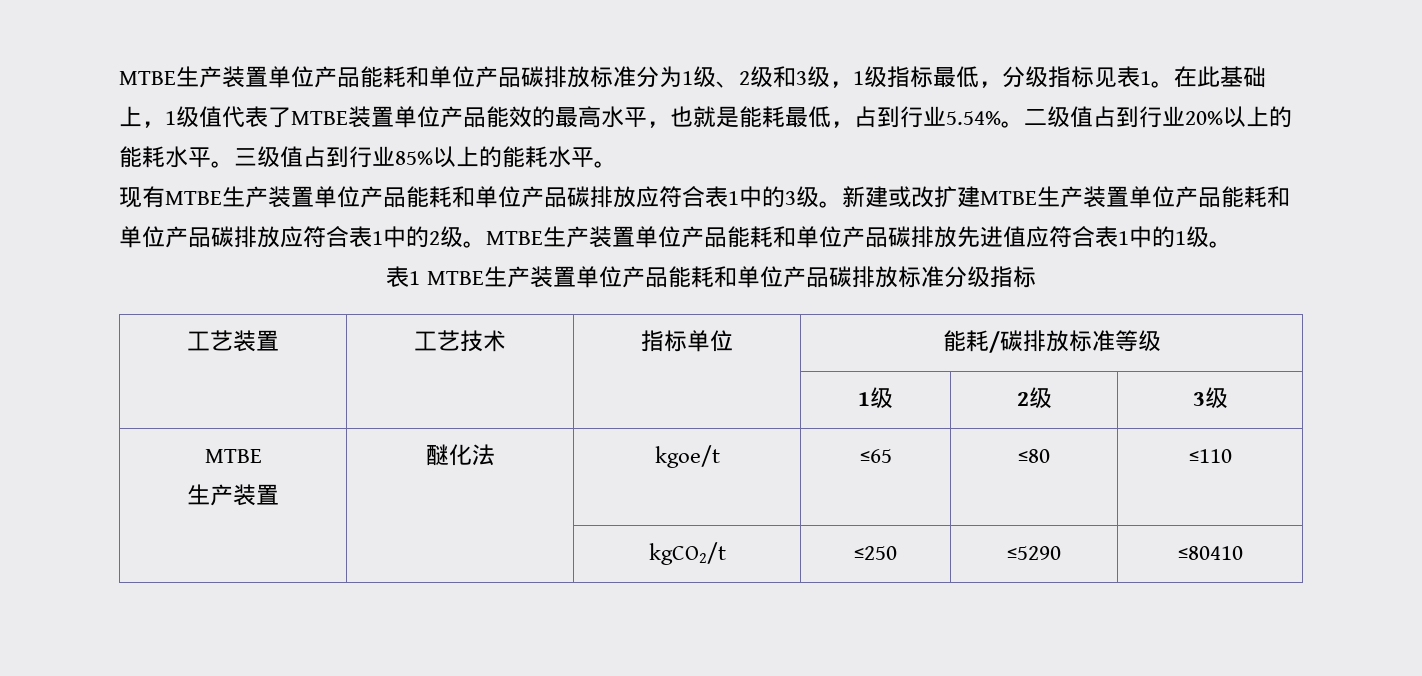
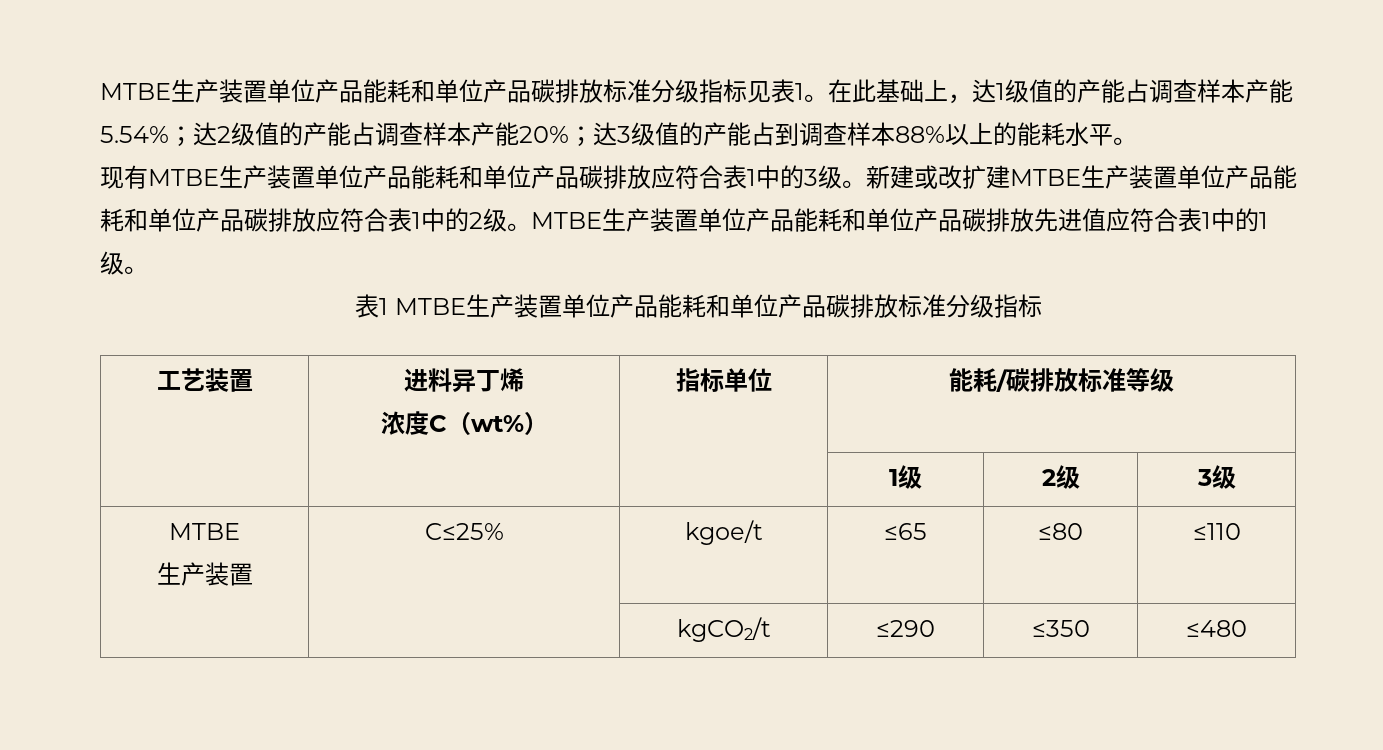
[659,66,1025,88] 为1级、2级和3级，1级指标最低，分 -> (675, 91) none
(165, 124) none -> [972,79,996,103] 达
[222,106,1292,128] [119,146,433,168] 代表了MTBE装置单位产品能效的最高水平，也就是能耗最低，占到行业5.54%。二级值占到行业20%以上的能耗水平。三级值占到行业85% -> [1053,79,1293,103] [100,122,945,147] 的产能占调查样本产能5.54%；达2级值的产能占调查样本产能20%；达3级值的产能占到调查样本88%
[414,330,506,352] 工艺技术 -> [403,368,524,392] [380,411,548,435] 进料异丁烯 // 浓度C（wt%）
[425,444,495,466] 醚化法 -> [424,523,504,540] C≤25%
[854,546,897,560] [1007,546,1061,560] [1177,546,1243,560] ≤250 | ≤5290 | ≤80410 -> [876,620,935,637] [1031,620,1090,637] [1186,620,1247,637] ≤290 | ≤350 | ≤480

